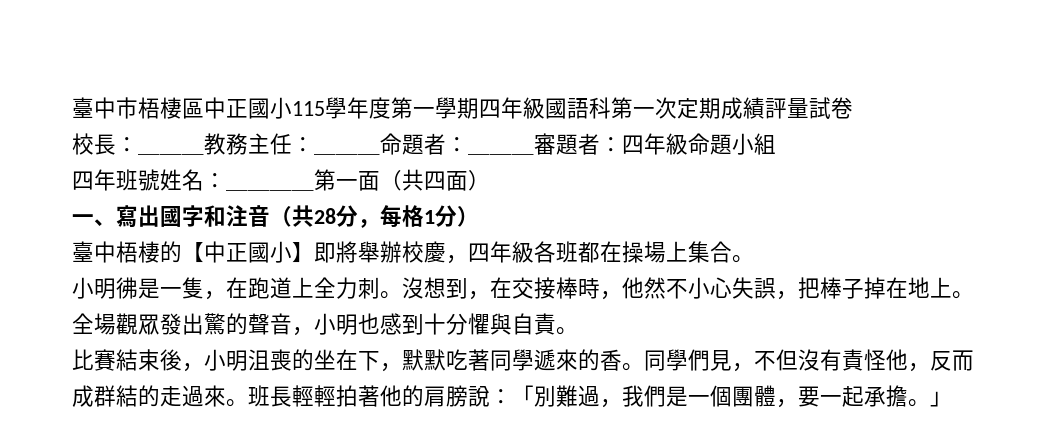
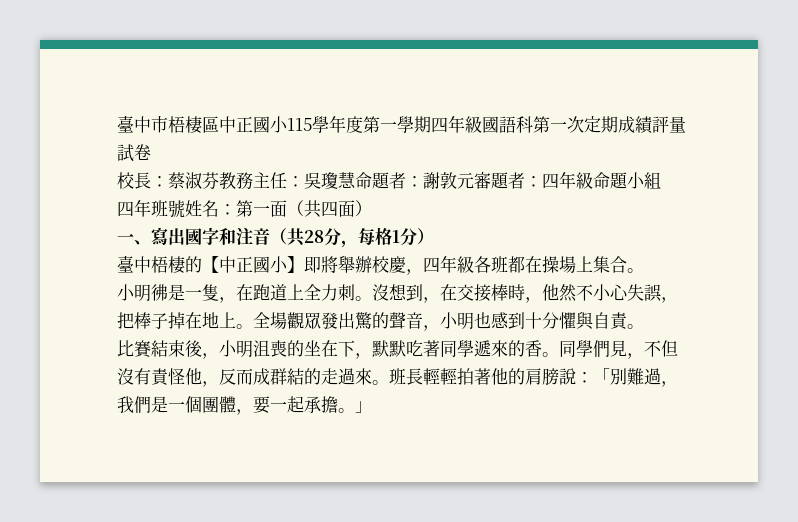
[138,152,204,155] ＿＿＿ -> [168,172,219,189] 蔡淑芬
[314,152,380,155] ＿＿＿ -> [304,172,356,189] 吳瓊慧
[468,152,534,155] ＿＿＿ -> [423,172,474,189] 謝敦元
[226,188,314,191] ＿＿＿＿ -> (236, 209) none

